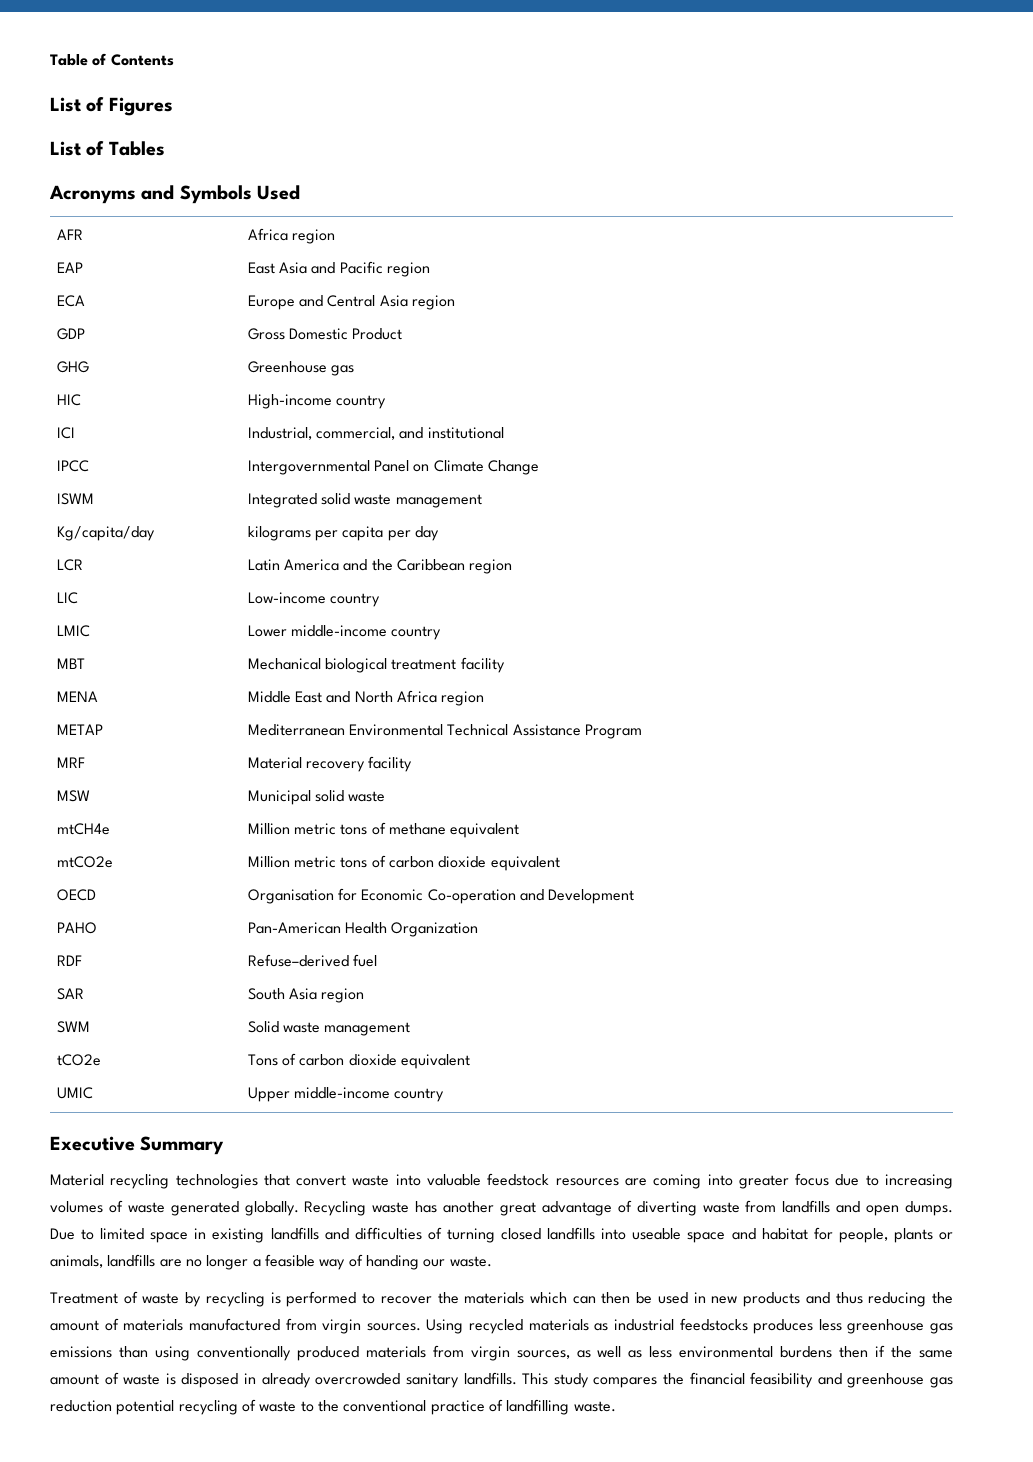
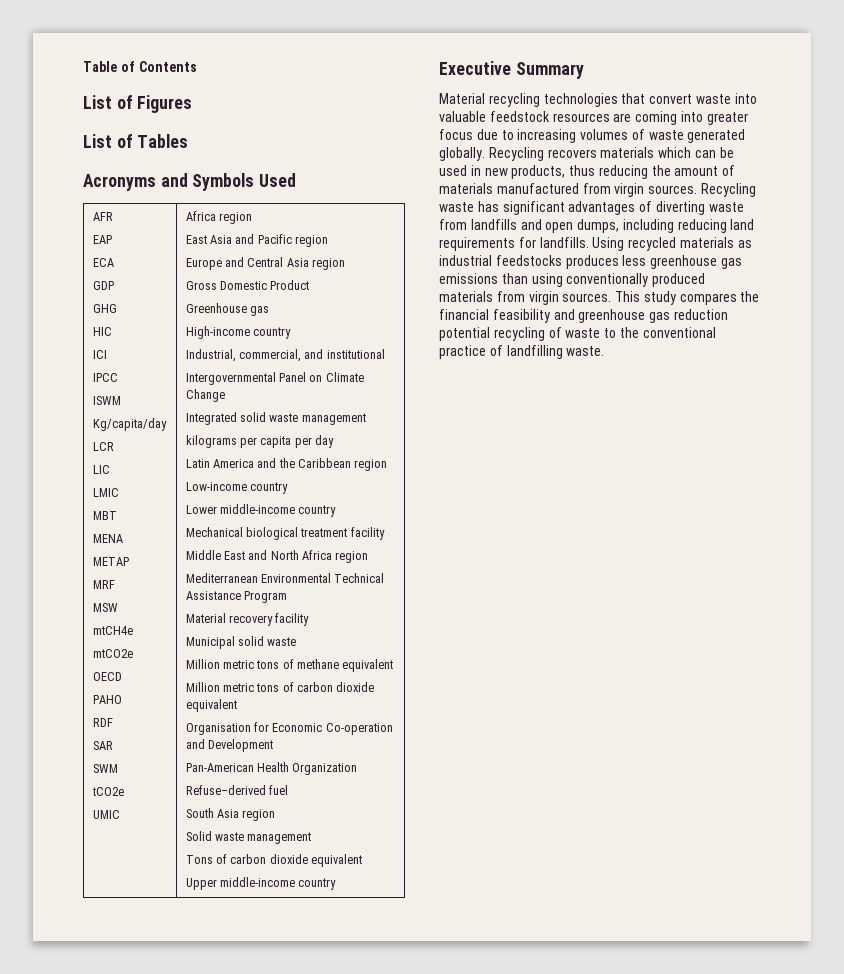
[372,1200,954,1216] [50,1227,953,1243] [50,1254,492,1270] [50,1291,459,1307] waste has another great advantage of diverting waste from landfills and open dumps. Due to limited space in existing landfills and difficulties of turning closed landfills into useable space and habitat for people, plants or animals, landfills are no longer a feasible way of handing our waste. // Treatment of waste by recycling is performed to recover the -> [547,149,597,158] recovers
[601,1292,631,1304] then -> (716, 154) none
[743,1292,830,1307] products and -> [511,165,566,179] products,
(421, 1327) none -> [700,183,756,197] [439,201,744,215] [439,219,755,233] [439,237,589,251] Recycling waste has significant advantages of diverting waste from landfills and open dumps, including reducing land requirements for landfills.
[516,1345,954,1359] [50,1372,517,1388] sources, as well as less environmental burdens then if the same amount of waste is disposed in already overcrowded sanitary landfills. -> [562,293,612,302] sources.

